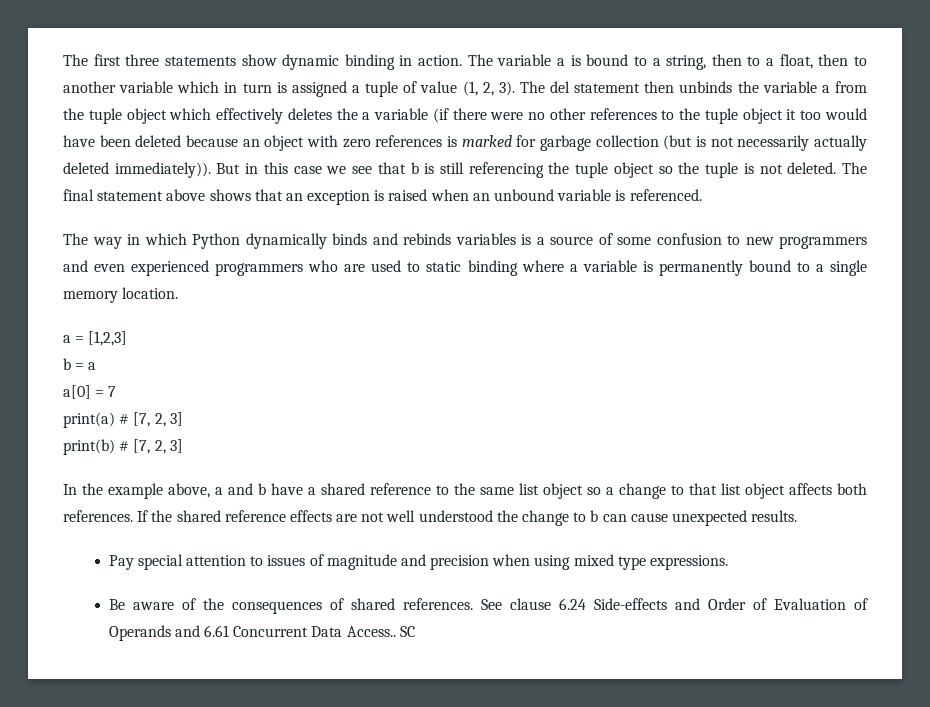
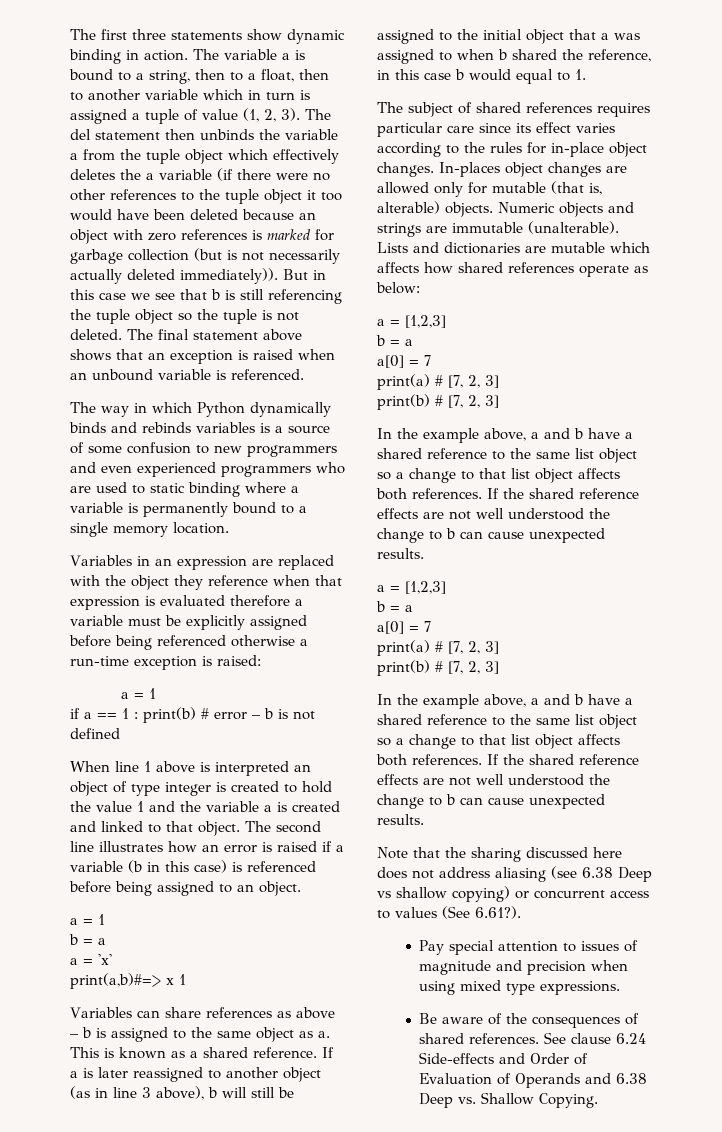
(179, 293) none -> [70,555,334,570] [70,575,342,590] [70,595,303,610] [70,615,307,630] [69,635,308,650] [70,655,261,670] [121,688,157,699] [70,707,315,723] [70,728,120,739] [70,761,311,776] [70,781,332,796] [70,801,340,812] [70,821,321,836] [70,841,344,853] [70,860,316,873] [69,881,301,896] [70,914,105,925] [69,934,106,945] [70,954,112,965] [70,973,186,989] [70,1007,335,1019] [70,1027,330,1042] [70,1047,334,1059] [70,1067,321,1082] [70,1086,294,1100] [377,29,640,44] [377,49,651,64] [377,69,586,84] [377,102,650,117] [377,122,615,137] [377,142,647,157] [377,162,627,177] [377,181,602,197] [377,201,634,217] [377,221,619,237] [377,242,650,254] [377,262,648,277] [376,282,420,294] // Variables in an expression are replaced with the object they reference when that expression is evaluated therefore a variable must be explicitly assigned before being referenced otherwise a run-time exception is raised: // a = 1 // if a == 1 : print(b) # error – b is not defined // When line 1 above is interpreted an object of type integer is created to hold the value 1 and the variable a is created and linked to that object. The second line illustrates how an error is raised if a variable (b in this case) is referenced before being assigned to an object. // a = 1 // b = a // a = 'x' // print(a,b)#=> x 1 // Variables can share references as above – b is assigned to the same object as a. This is known as a shared reference. If a is later reassigned to another object (as in line 3 above), b will still be assigned to the initial object that a was assigned to when b shared the reference, in this case b would equal to 1. // The subject of shared references requires particular care since its effect varies according to the rules for in-place object changes. In-places object changes are allowed only for mutable (that is, alterable) objects. Numeric objects and strings are immutable (unalterable). Lists and dictionaries are mutable which affects how shared references operate as below:
(798, 516) none -> [377,581,446,594] [376,601,413,612] [377,621,431,634] [377,640,499,656] [377,660,499,676] [377,694,633,709] [377,714,637,729] [377,734,620,749] [376,754,639,766] [377,774,610,786] [377,794,605,809] [377,814,424,825] [377,847,622,862] [377,866,652,882] [377,886,649,902] [377,906,521,919] // a = [1,2,3] // b = a // a[0] = 7 // print(a) # [7, 2, 3] // print(b) # [7, 2, 3] // In the example above, a and b have a shared reference to the same list object so a change to that list object affects both references. If the shared reference effects are not well understood the change to b can cause unexpected results. // Note that the sharing discussed here does not address aliasing (see 6.38 Deep vs shallow copying) or concurrent access to values (See 6.61?).
[203,625,415,637] 6.61 Concurrent Data Access.. SC -> [616,1073,648,1084] [419,1092,599,1108] 6.38 Deep vs. Shallow Copying.

